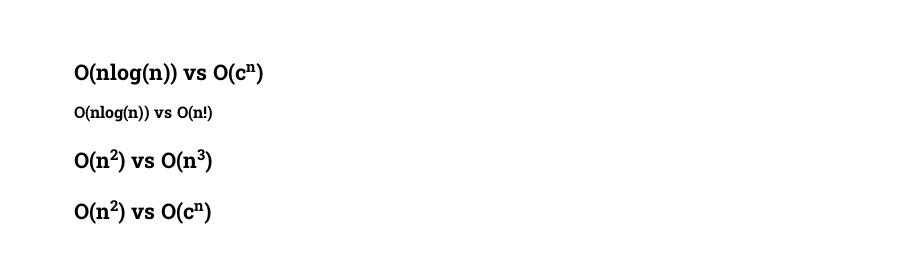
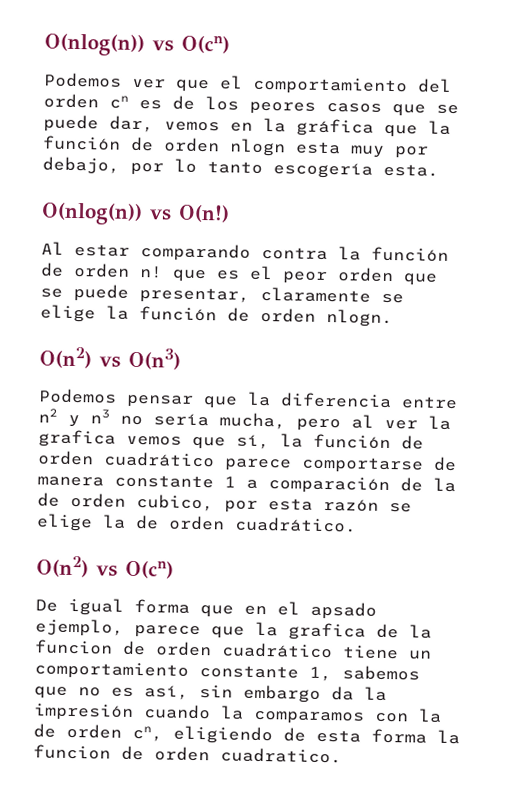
[74,105,213,122] [74,149,212,173] [74,200,211,224] O(nlog(n)) vs O(n!) // O(n2) vs O(n3) // O(n2) vs O(cn) -> [43,72,452,96] [43,93,459,117] [43,114,451,138] [42,135,429,159] [42,156,439,179] [41,202,230,226] [41,241,449,262] [40,262,438,286] [40,283,404,304] [40,304,393,328] [39,346,181,370] [38,388,458,410] [38,408,451,432] [38,429,424,450] [37,450,457,474] [37,474,456,495] [37,492,412,513] [36,513,357,533] [36,555,174,579] [35,597,377,620] [35,618,432,641] [34,639,432,660] [34,661,420,682] [34,684,387,703] [33,703,442,725] [33,723,460,745] [33,744,342,764] Podemos ver que el comportamiento del orden cn es de los peores casos que se puede dar, vemos en la gráfica que la función de orden nlogn esta muy por debajo, por lo tanto escogería esta. // O(nlog(n)) vs O(n!) // Al estar comparando contra la función de orden n! que es el peor orden que se puede presentar, claramente se elige la función de orden nlogn. // O(n2) vs O(n3) // Podemos pensar que la diferencia entre n2 y n3 no sería mucha, pero al ver la grafica vemos que sí, la función de orden cuadrático parece comportarse de manera constante 1 a comparación de la de orden cubico, por esta razón se elige la de orden cuadrático. // O(n2) vs O(cn) // De igual forma que en el apsado ejemplo, parece que la grafica de la funcion de orden cuadrático tiene un comportamiento constante 1, sabemos que no es así, sin embargo da la impresión cuando la comparamos con la de orden cn, eligiendo de esta forma la funcion de orden cuadratico.

